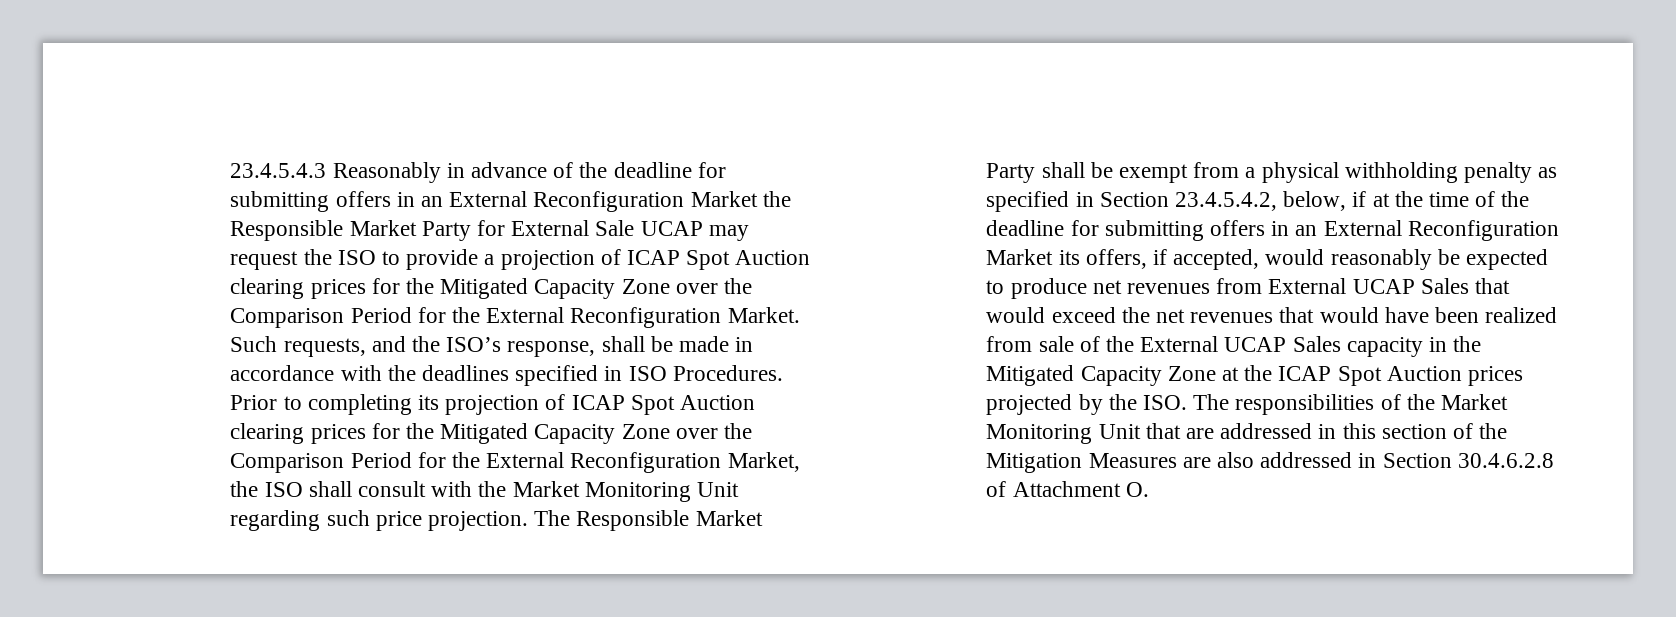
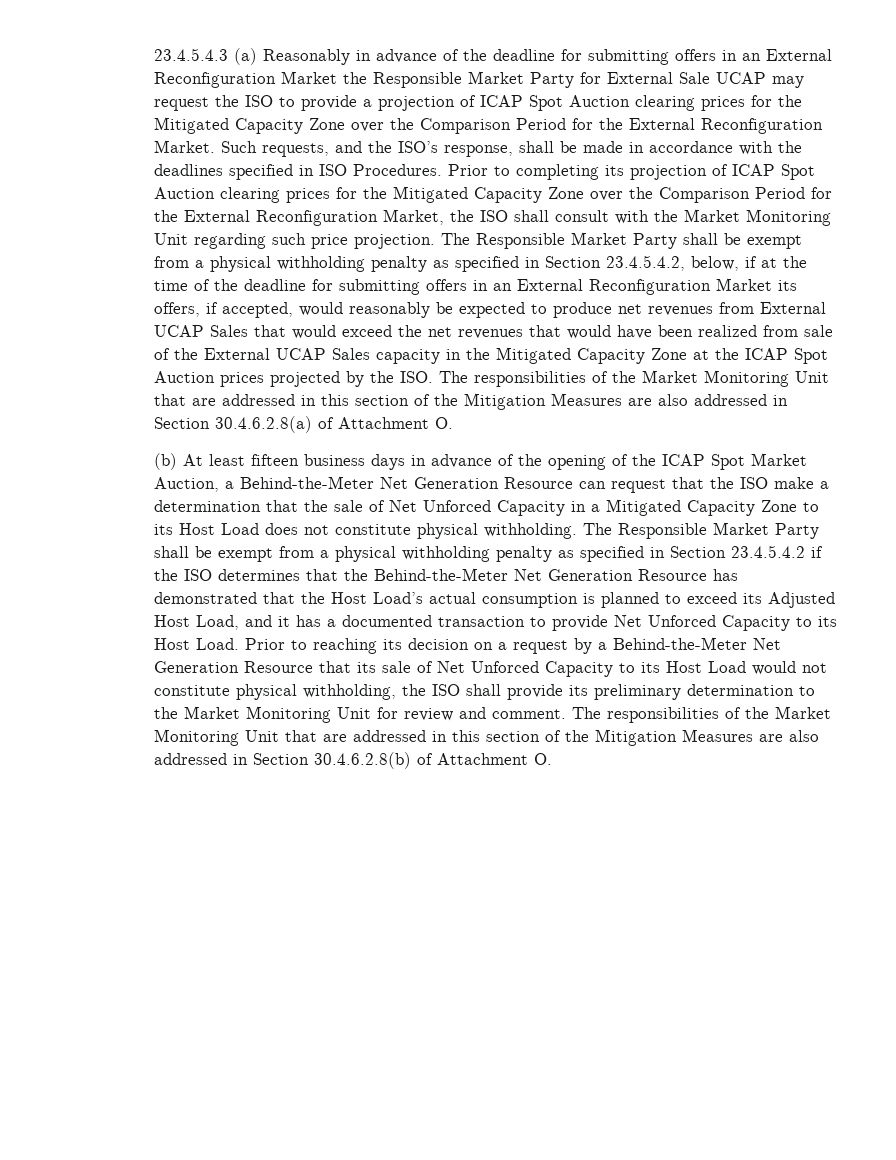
(327, 170) none -> [233,48,257,65] (a)
[1457,453,1554,468] [986,481,1149,497] 30.4.6.2.8 of Attachment O. -> [214,416,453,433] [153,453,807,470] [153,476,829,493] [153,499,819,516] [153,522,819,539] [153,545,823,562] [153,568,738,581] [153,592,835,608] [153,615,837,631] [153,637,781,654] [153,661,827,677] [153,684,815,700] [153,706,831,723] [153,729,819,746] [153,752,552,769] 30.4.6.2.8(a) of Attachment O. // (b) At least fifteen business days in advance of the opening of the ICAP Spot Market Auction, a Behind-the-Meter Net Generation Resource can request that the ISO make a determination that the sale of Net Unforced Capacity in a Mitigated Capacity Zone to its Host Load does not constitute physical withholding. The Responsible Market Party shall be exempt from a physical withholding penalty as specified in Section 23.4.5.4.2 if the ISO determines that the Behind-the-Meter Net Generation Resource has demonstrated that the Host Load’s actual consumption is planned to exceed its Adjusted Host Load, and it has a documented transaction to provide Net Unforced Capacity to its Host Load. Prior to reaching its decision on a request by a Behind-the-Meter Net Generation Resource that its sale of Net Unforced Capacity to its Host Load would not constitute physical withholding, the ISO shall provide its preliminary determination to the Market Monitoring Unit for review and comment. The responsibilities of the Market Monitoring Unit that are addressed in this section of the Mitigation Measures are also addressed in Section 30.4.6.2.8(b) of Attachment O.

